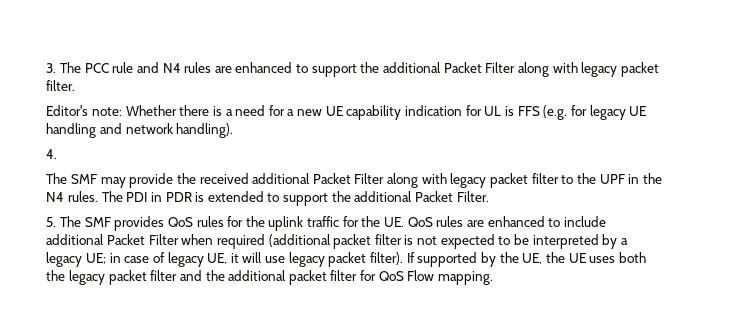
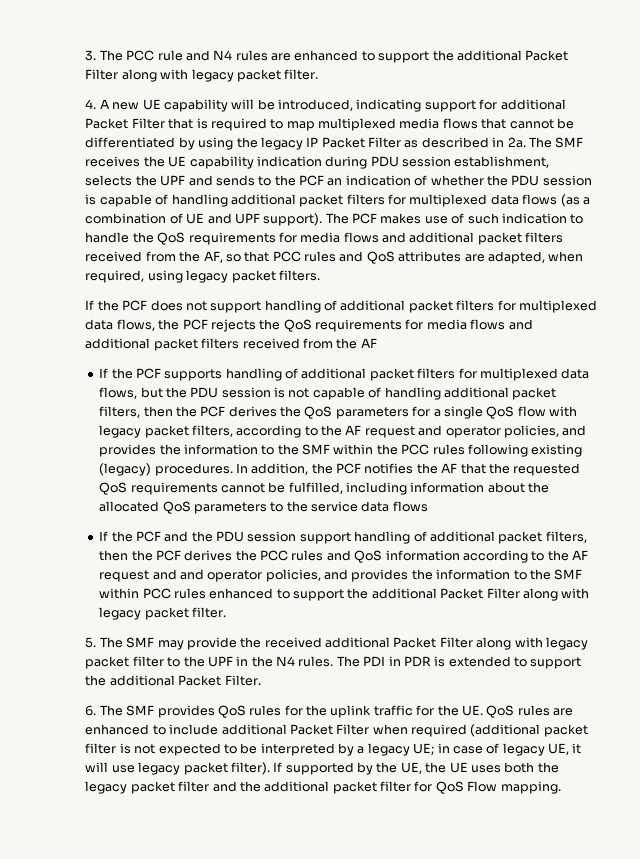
[46,105,647,120] [46,123,234,138] [46,149,58,159] Editor's note: Whether there is a need for a new UE capability indication for UL is FFS (e.g. for legacy UE handling and network handling). // 4. // -> [85,99,566,112] [85,118,574,131] [85,137,584,150] [85,156,550,169] [85,175,592,186] [85,194,590,207] [85,213,584,226] [85,232,564,245] [85,251,584,264] [85,270,320,283] [85,300,597,313] [85,319,533,332] [85,338,377,351] [99,368,590,381] [99,387,557,400] [99,406,578,419] [99,425,587,438] [99,444,583,457] [99,463,581,476] [99,482,550,495] [99,501,428,514] [99,531,587,544] [99,550,589,563] [99,569,583,582] [99,588,590,601] [99,607,226,620] [85,637,97,648] 4. A new UE capability will be introduced, indicating support for additional Packet Filter that is required to map multiplexed media flows that cannot be differentiated by using the legacy IP Packet Filter as described in 2a. The SMF receives the UE capability indication during PDU session establishment, selects the UPF and sends to the PCF an indication of whether the PDU session is capable of handling additional packet filters for multiplexed data flows (as a combination of UE and UPF support). The PCF makes use of such indication to handle the QoS requirements for media flows and additional packet filters received from the AF, so that PCC rules and QoS attributes are adapted, when required, using legacy packet filters. // If the PCF does not support handling of additional packet filters for multiplexed data flows, the PCF rejects the QoS requirements for media flows and additional packet filters received from the AF // If the PCF supports handling of additional packet filters for multiplexed data flows, but the PDU session is not capable of handling additional packet filters, then the PCF derives the QoS parameters for a single QoS flow with legacy packet filters, according to the AF request and operator policies, and provides the information to the SMF within the PCC rules following existing (legacy) procedures. In addition, the PCF notifies the AF that the requested QoS requirements cannot be fulfilled, including information about the allocated QoS parameters to the service data flows // If the PCF and the PDU session support handling of additional packet filters, then the PCF derives the PCC rules and QoS information according to the AF request and and operator policies, and provides the information to the SMF within PCC rules enhanced to support the additional Packet Filter along with legacy packet filter. // 5.
[46,217,57,227] 5. -> [85,705,97,716] 6.

